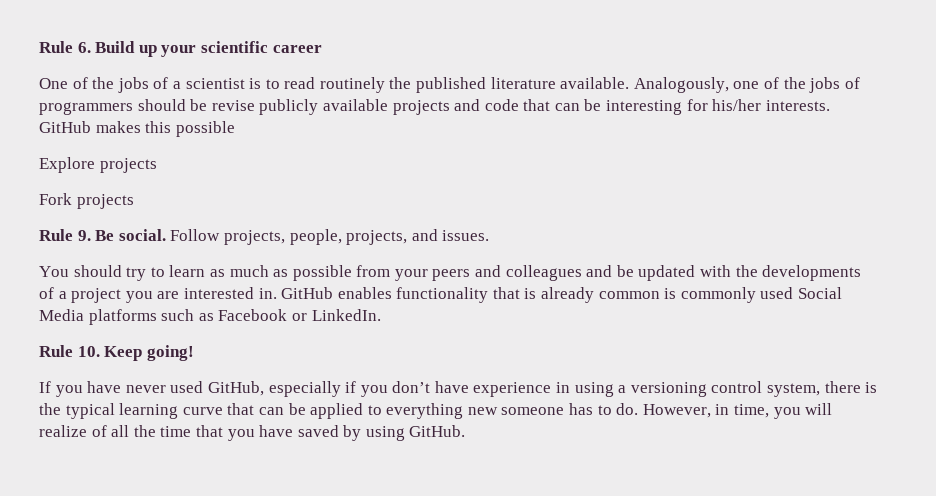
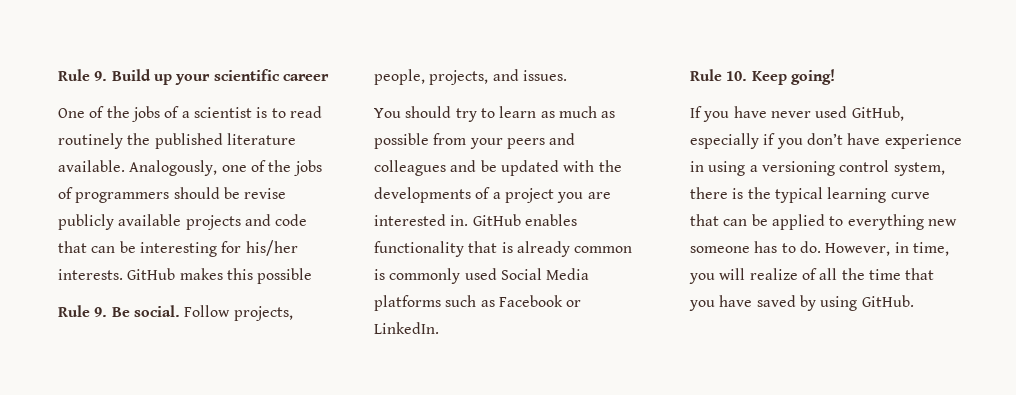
[39,41,91,53] Rule 6. -> [58,69,108,81] Rule 9.
[39,157,157,173] [39,193,134,209] // Explore projects // Fork projects -> (313, 276) none

